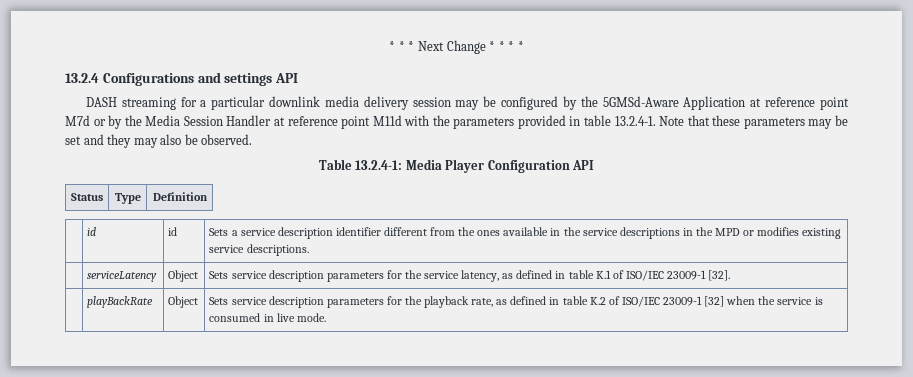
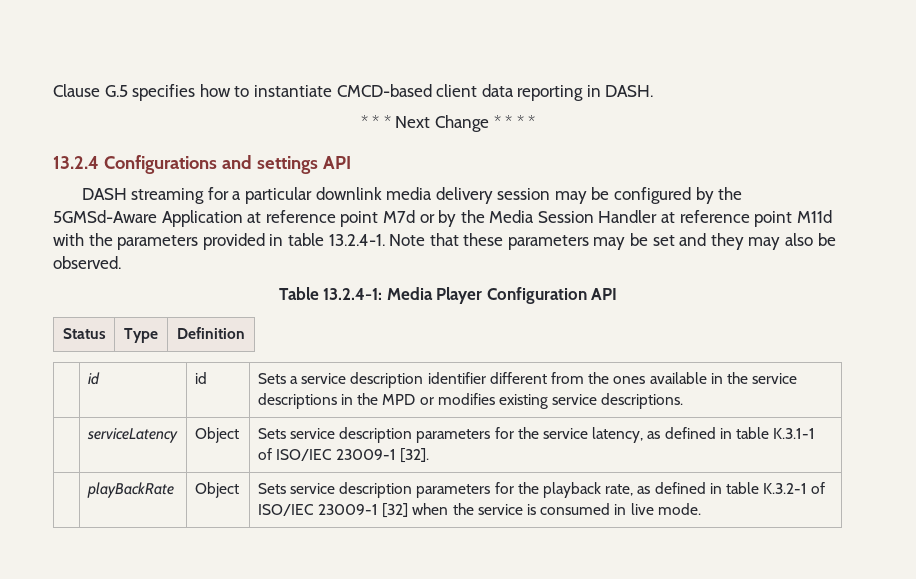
(389, 46) none -> [53,84,654,101] Clause G.5 specifies how to instantiate CMCD-based client data reporting in DASH. //
[595,270,611,279] K.1 -> [773,428,816,439] K.3.1-1
[589,297,606,305] K.2 -> [763,483,808,494] K.3.2-1

